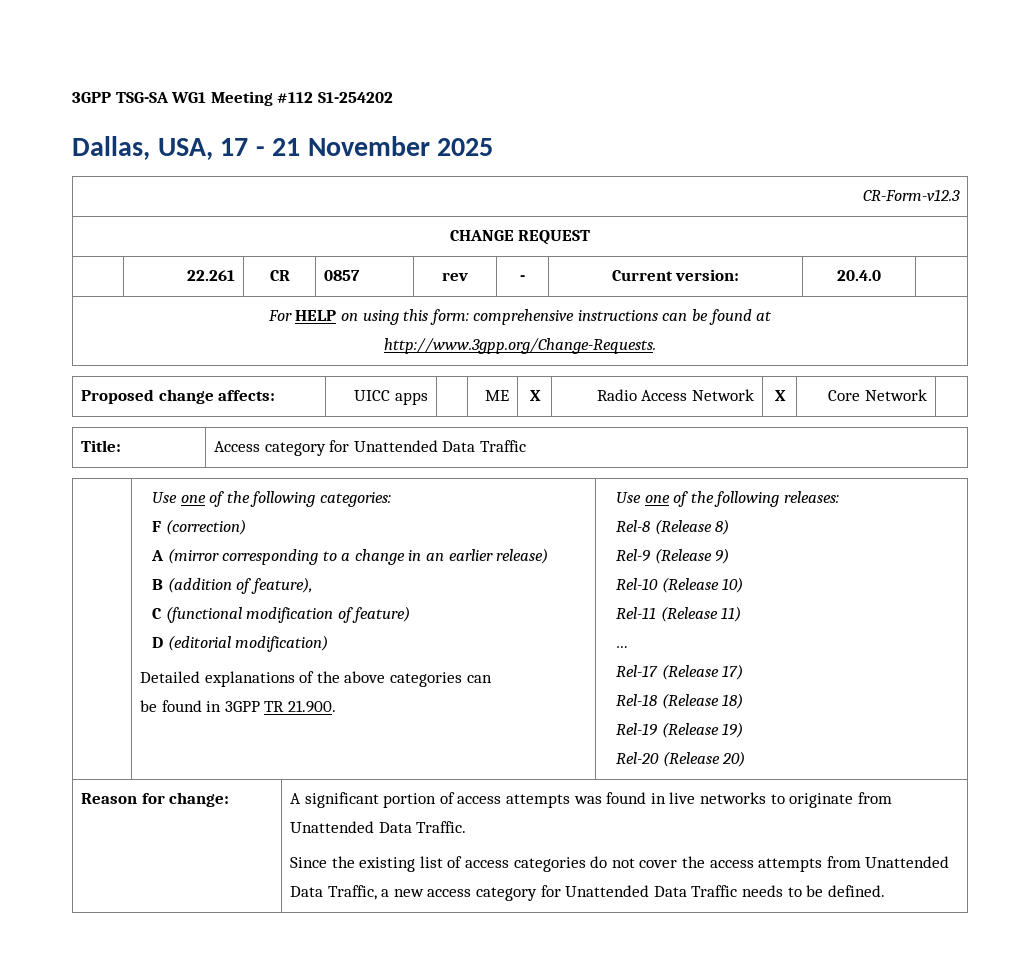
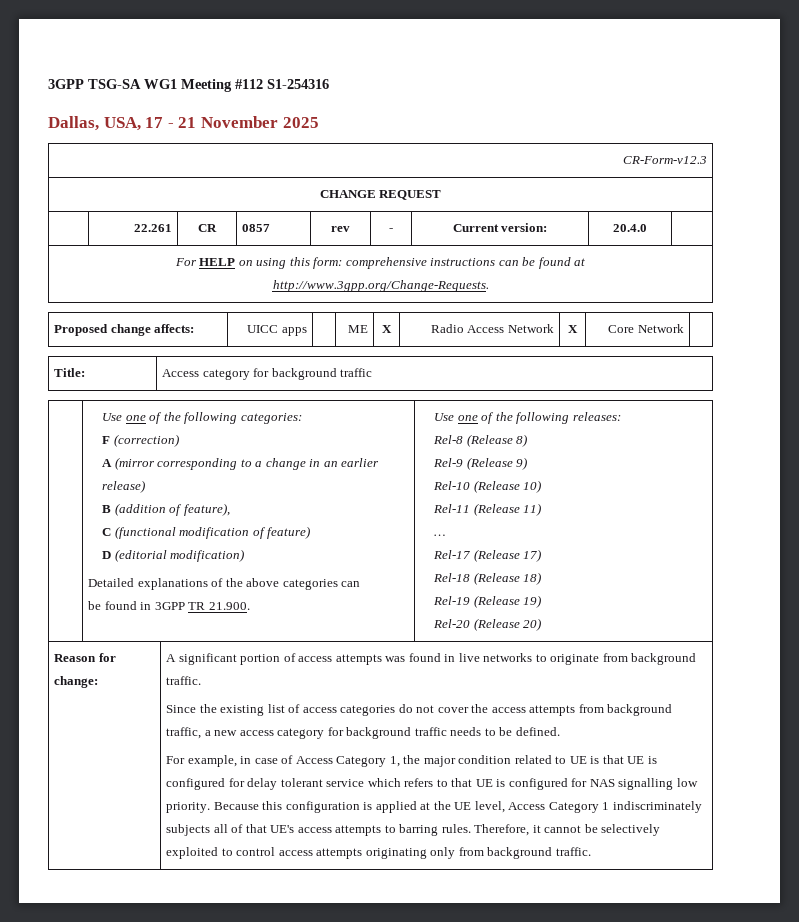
[317,92,393,103] S1-254202 -> [267,79,329,89] S1-254316
[353,440,526,452] Unattended Data Traffic -> [271,368,373,380] background traffic
[290,821,467,833] Unattended Data Traffic. -> [631,653,697,665] [166,676,202,685] background traffic.
[865,856,950,868] [290,885,377,900] Unattended Data Traffic, -> [607,704,673,716] [166,727,202,739] background traffic,
[565,885,738,897] Unattended Data Traffic -> [346,727,447,739] background traffic
(885, 891) none -> [166,755,657,767] [166,778,698,790] [166,801,702,813] [166,824,661,836] [166,847,591,859] // For example, in case of Access Category 1, the major condition related to UE is that UE is configured for delay tolerant service which refers to that UE is configured for NAS signalling low priority. Because this configuration is applied at the UE level, Access Category 1 indiscriminately subjects all of that UE's access attempts to barring rules. Therefore, it cannot be selectively exploited to control access attempts originating only from background traffic.

